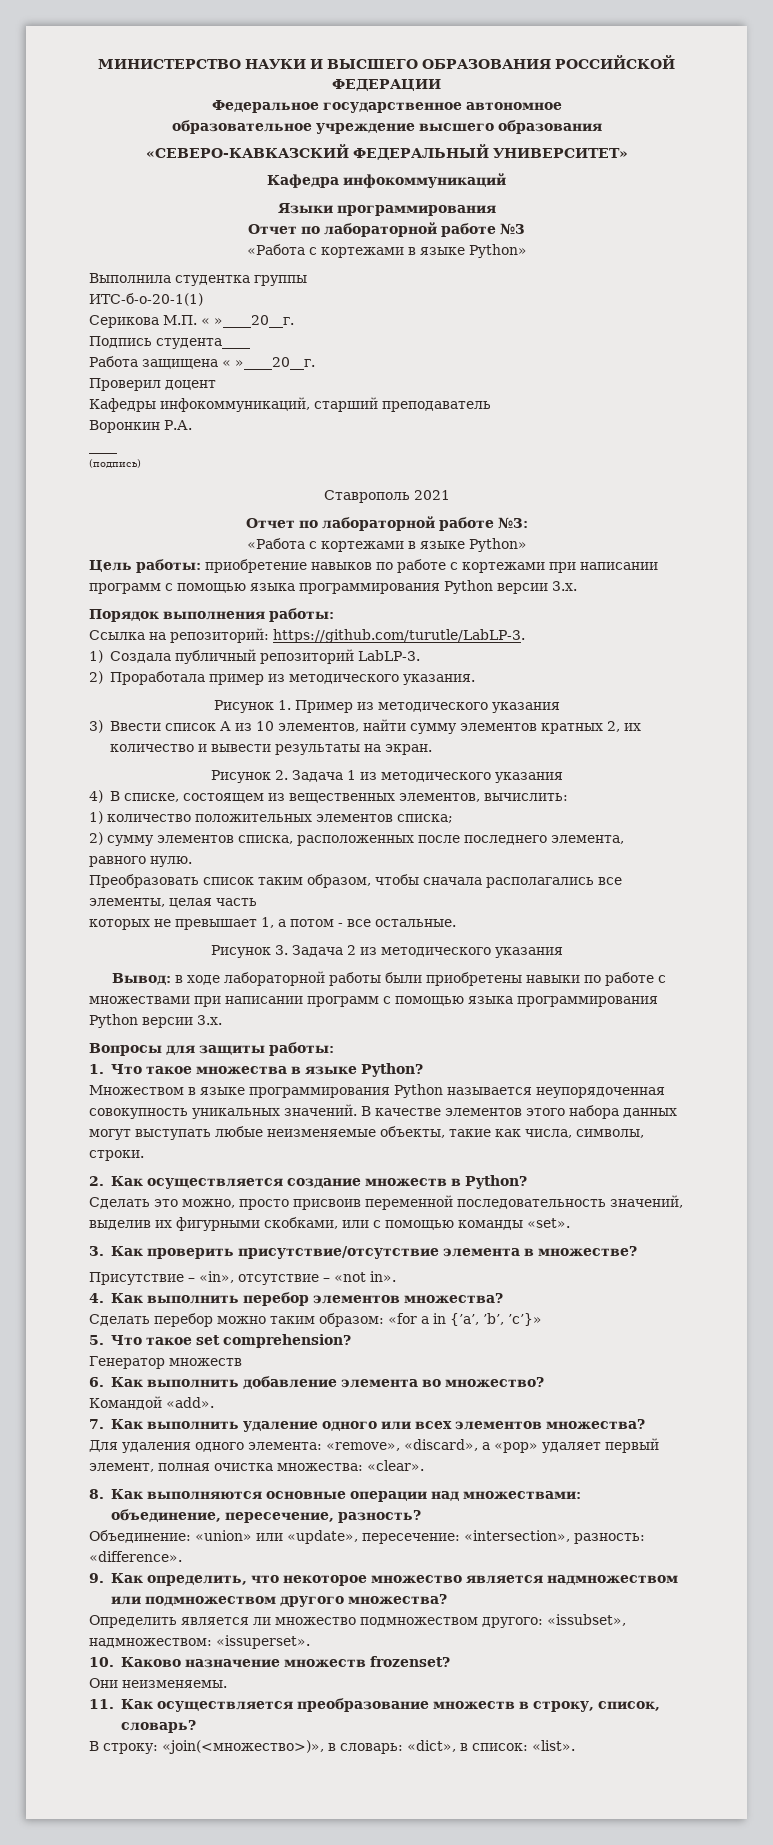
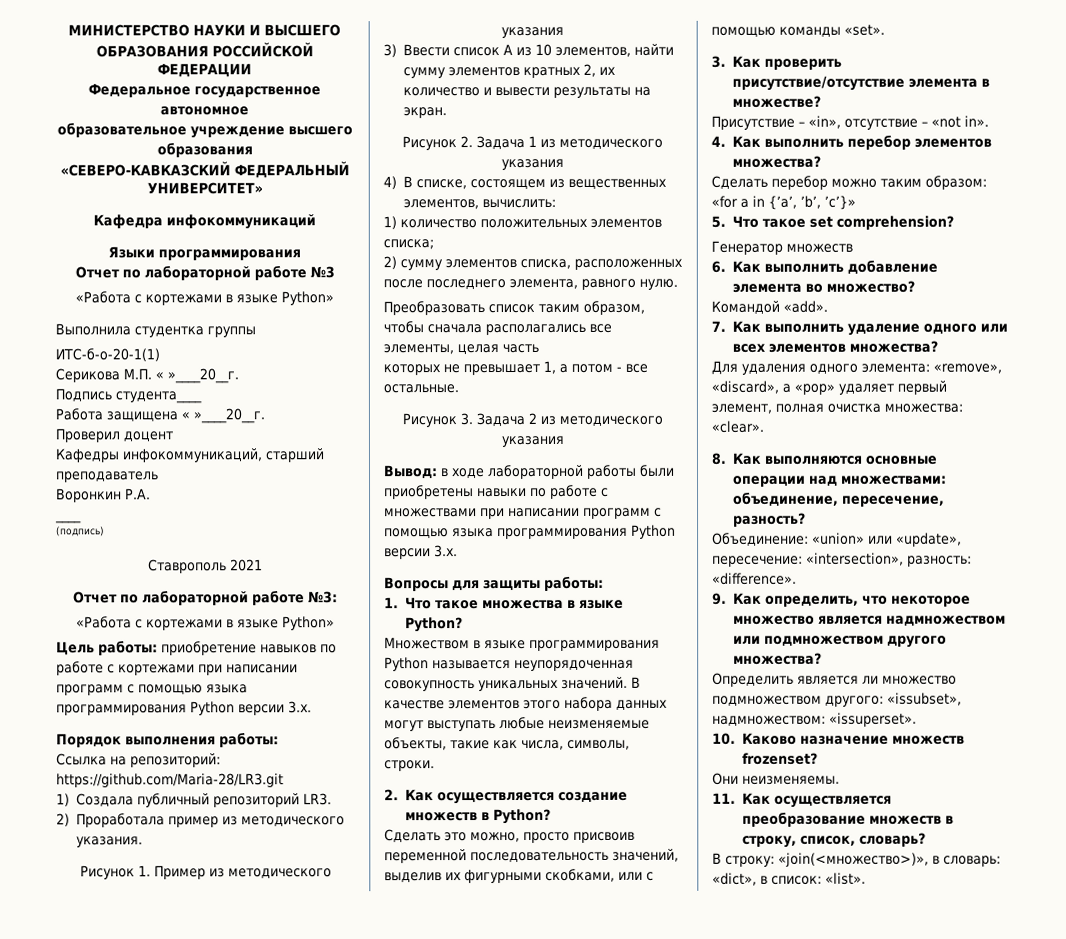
[273,629,525,643] https://github.com/turutle/LabLP-3. -> [56,773,284,788] https://github.com/Maria-28/LR3.git
[357,650,420,661] LabLP-3. -> [302,793,332,806] LR3.

